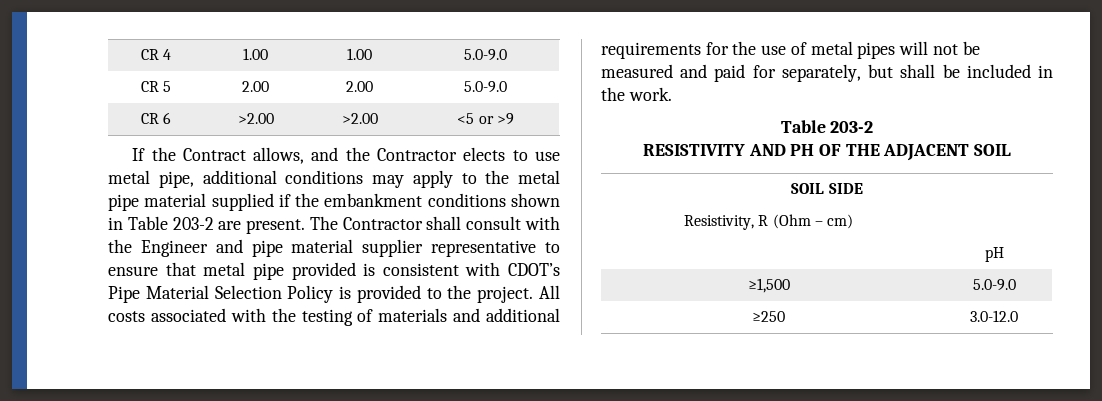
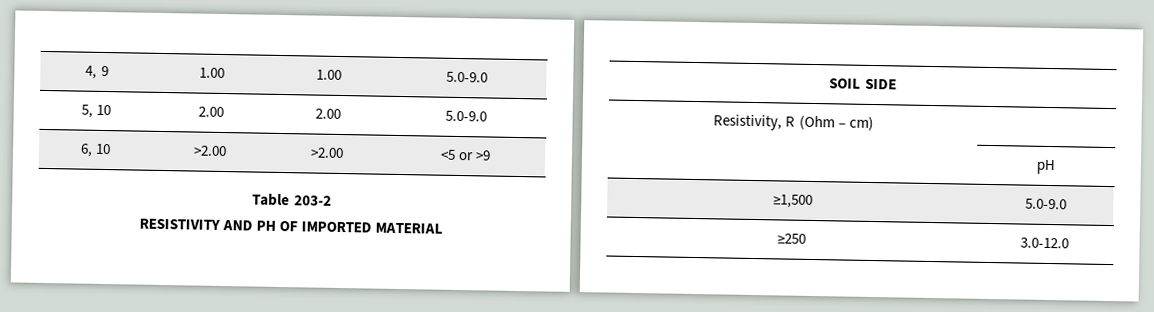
[140,49,172,60] CR 4 -> [85,65,109,79] 4, 9
[140,81,172,92] CR 5 -> [80,104,112,118] 5, 10
[140,112,172,124] CR 6 -> [79,143,112,157] 6, 10
[132,147,561,164] [108,170,560,188] [108,193,560,211] [108,216,560,234] [108,239,560,257] [108,262,560,280] [108,285,560,303] [108,308,560,326] [601,41,980,59] [601,64,1053,82] [601,87,672,101] // If the Contract allows, and the Contractor elects to use metal pipe, additional conditions may apply to the metal pipe material supplied if the embankment conditions shown in Table 203-2 are present. The Contractor shall consult with the Engineer and pipe material supplier representative to ensure that metal pipe provided is consistent with CDOT’s Pipe Material Selection Policy is provided to the project. All costs associated with the testing of materials and additional requirements for the use of metal pipes will not be measured and paid for separately, but shall be included in the work. -> (492, 155) none
[845,144,1012,161] THE ADJACENT SOIL -> [301,221,444,234] IMPORTED MATERIAL

